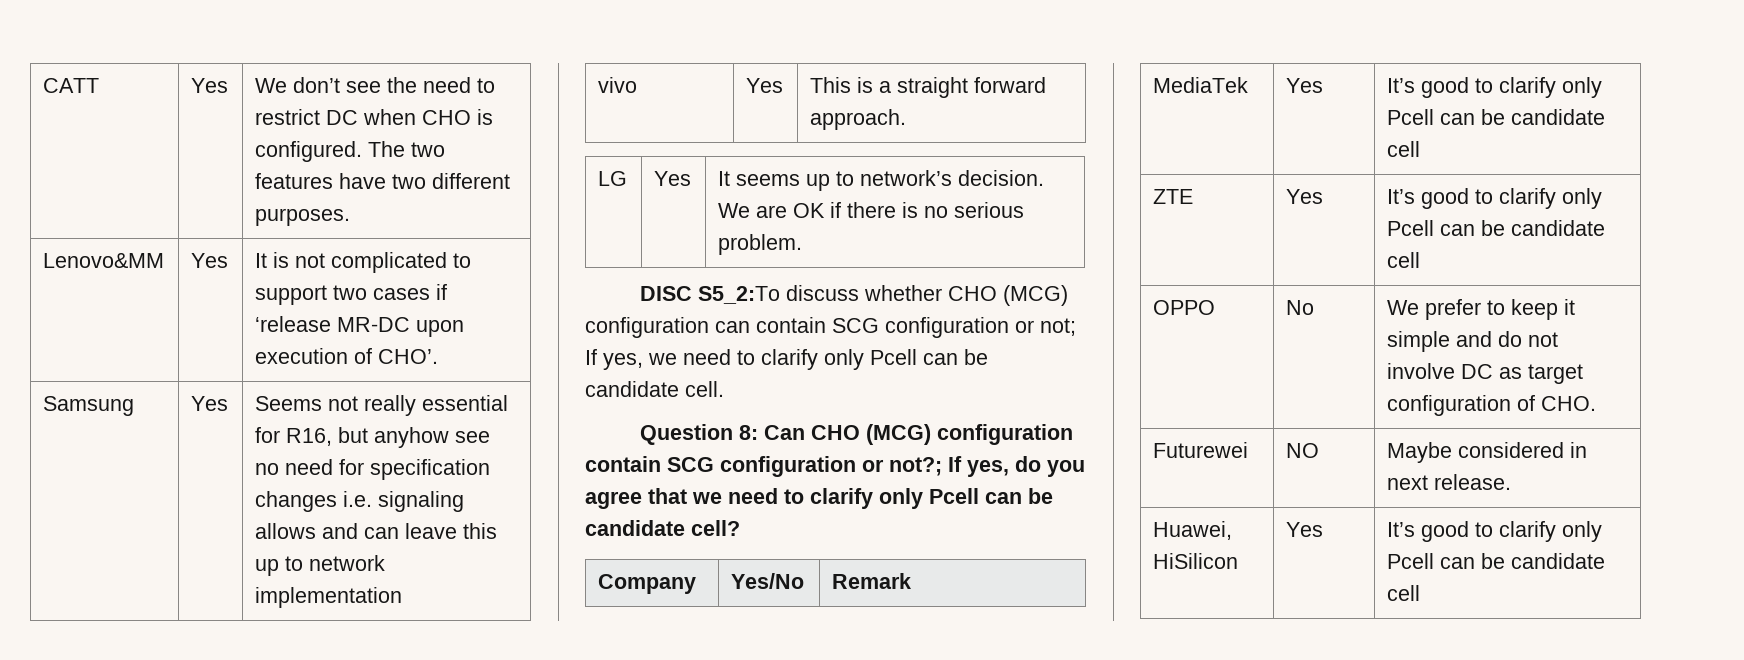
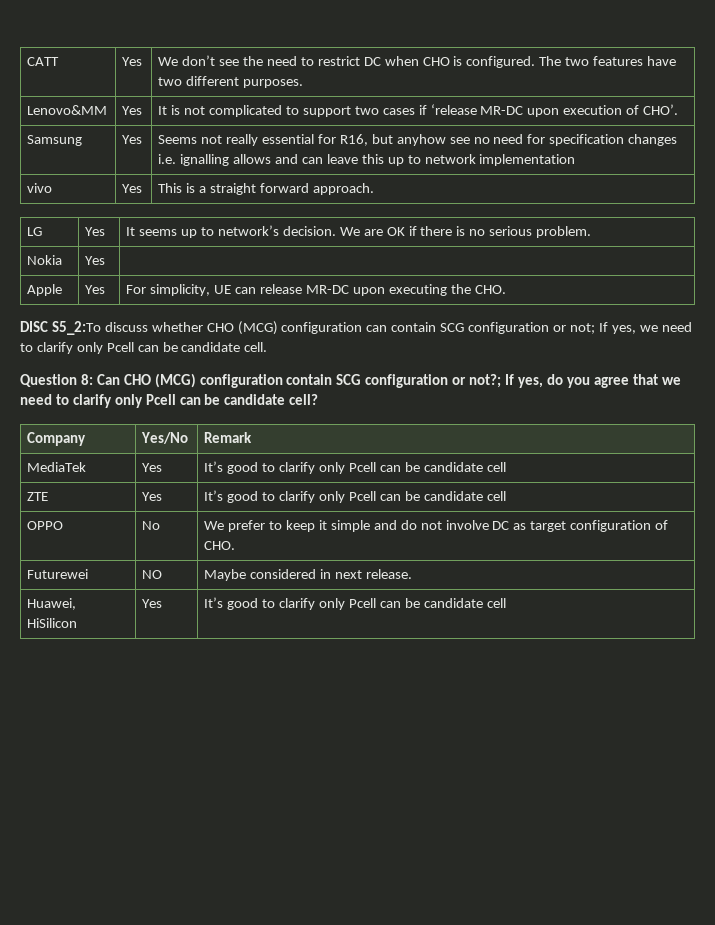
[378,491,465,512] signaling -> [180,154,230,166] ignalling
(803, 244) none -> [27,255,63,265] [85,256,106,265] [27,284,63,296] [85,285,106,294] [126,284,506,296] // Nokia | Yes | // Apple | Yes | For simplicity, UE can release MR-DC upon executing the CHO.

